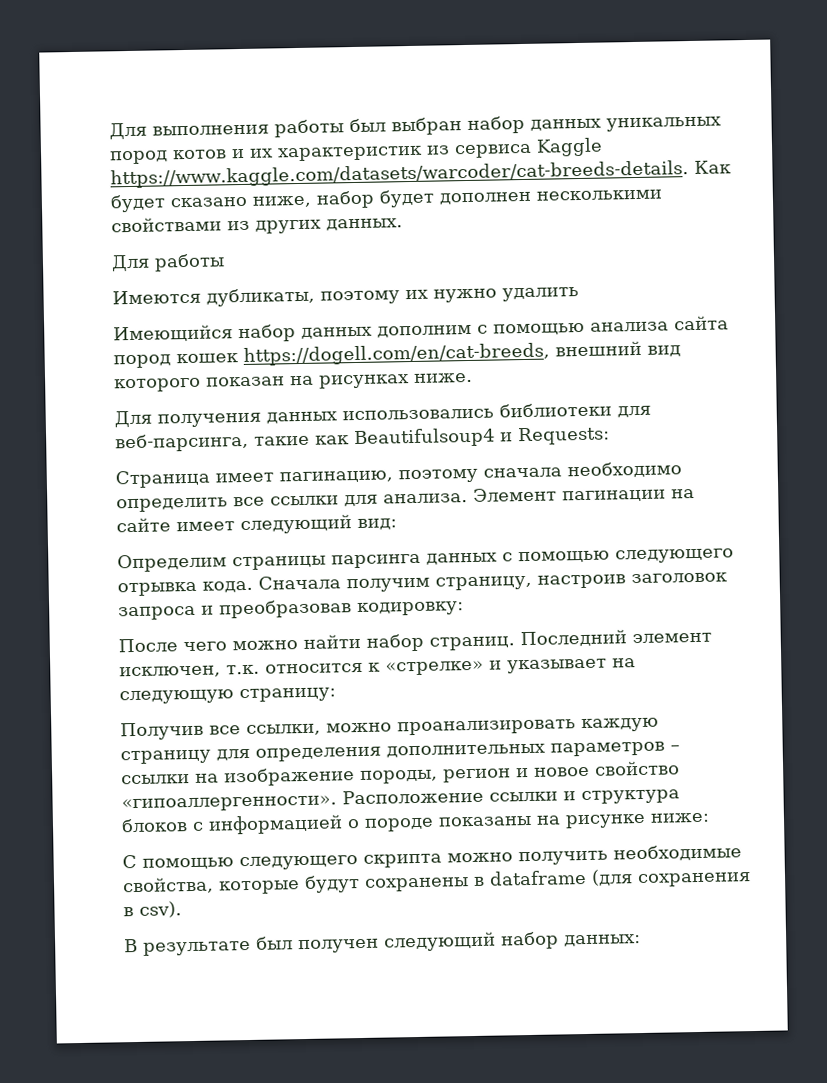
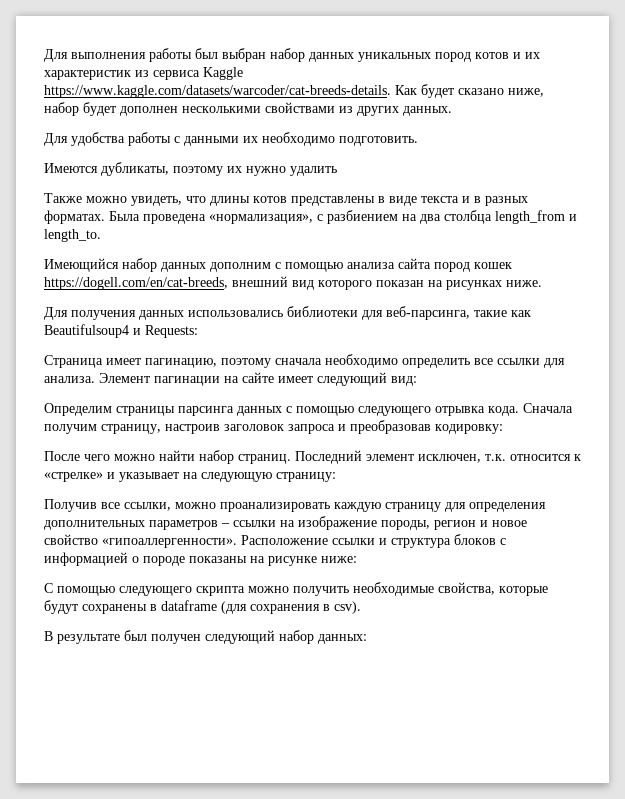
[154,253,225,272] работы -> [71,132,418,146] удобства работы с данными их необходимо подготовить.
(579, 294) none -> [44,193,528,206] [44,210,577,224] [44,229,101,242] // Также можно увидеть, что длины котов представлены в виде текста и в разных форматах. Была проведена «нормализация», с разбиением на два столбца length_from и length_to.

